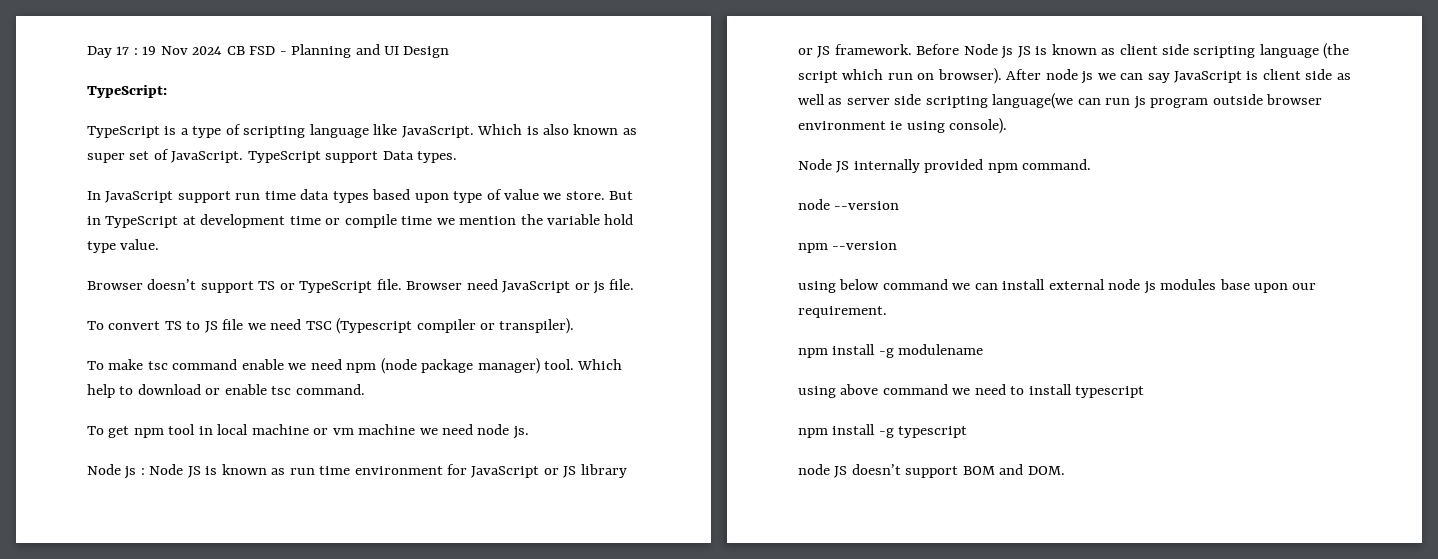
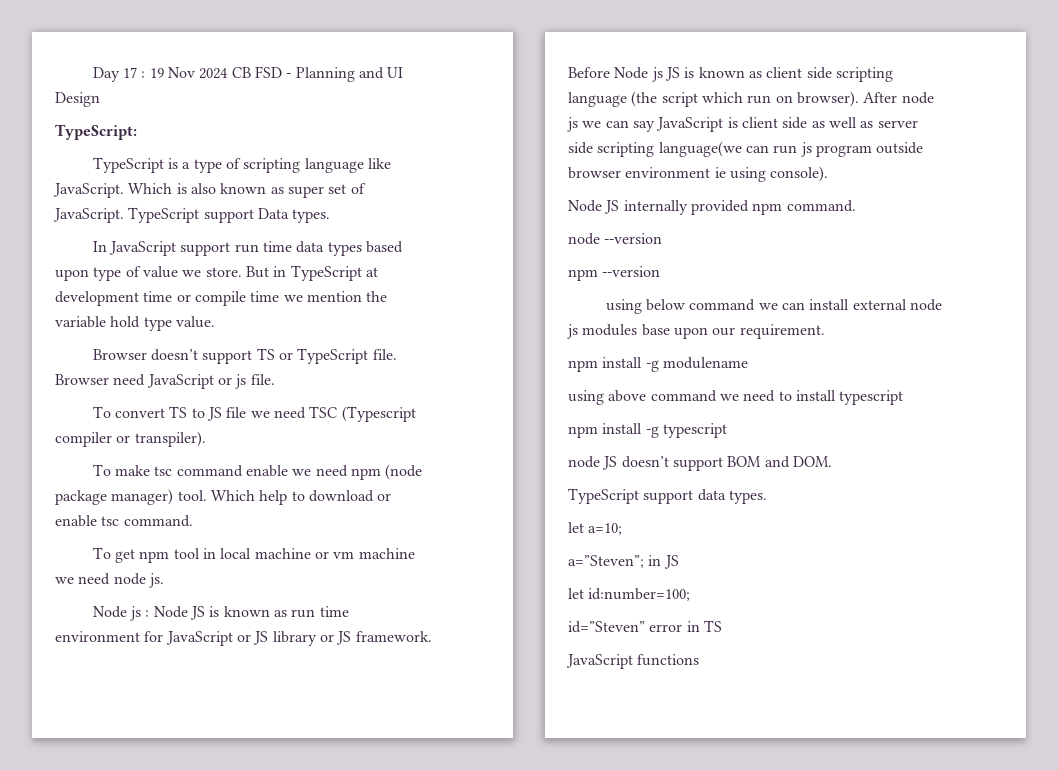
(1065, 470) none -> [568,488,767,504] [568,522,623,535] [568,555,679,569] [568,588,691,601] [568,620,722,633] [566,654,700,669] // TypeScript support data types. // let a=10; // a=”Steven”; in JS // let id:number=100; // id=”Steven” error in TS // JavaScript functions

